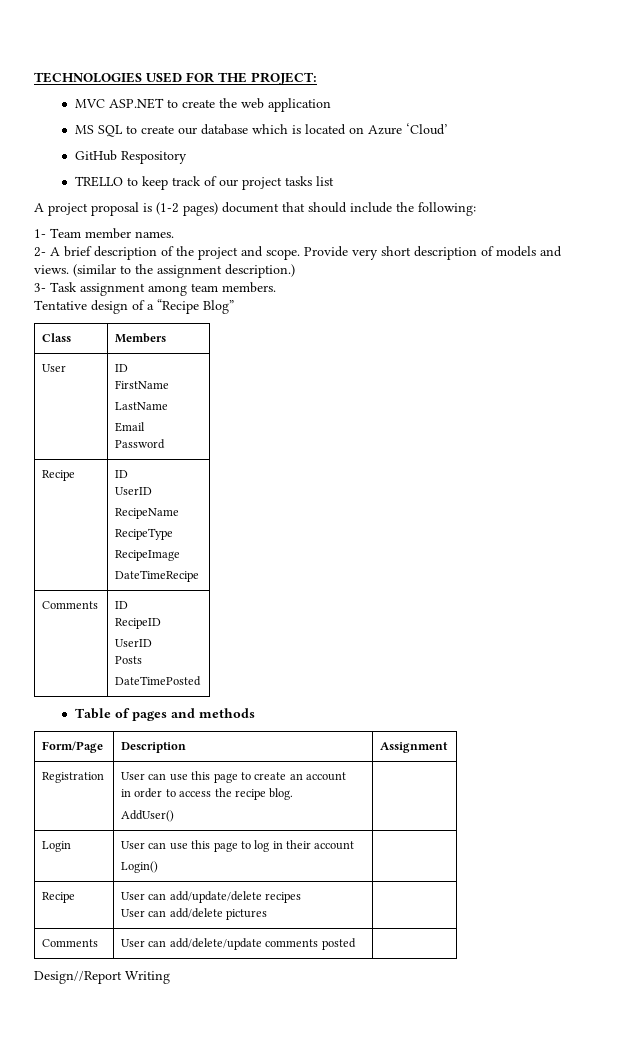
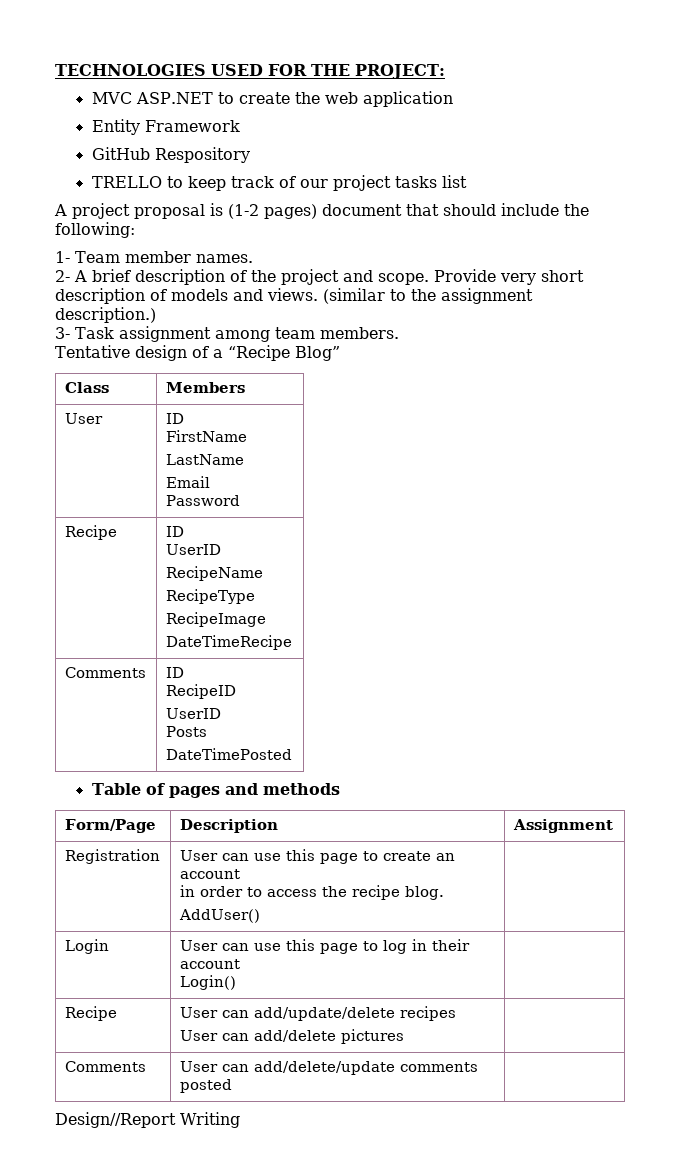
[74,123,448,137] MS SQL to create our database which is located on Azure ‘Cloud’ -> [91,119,240,135] Entity Framework

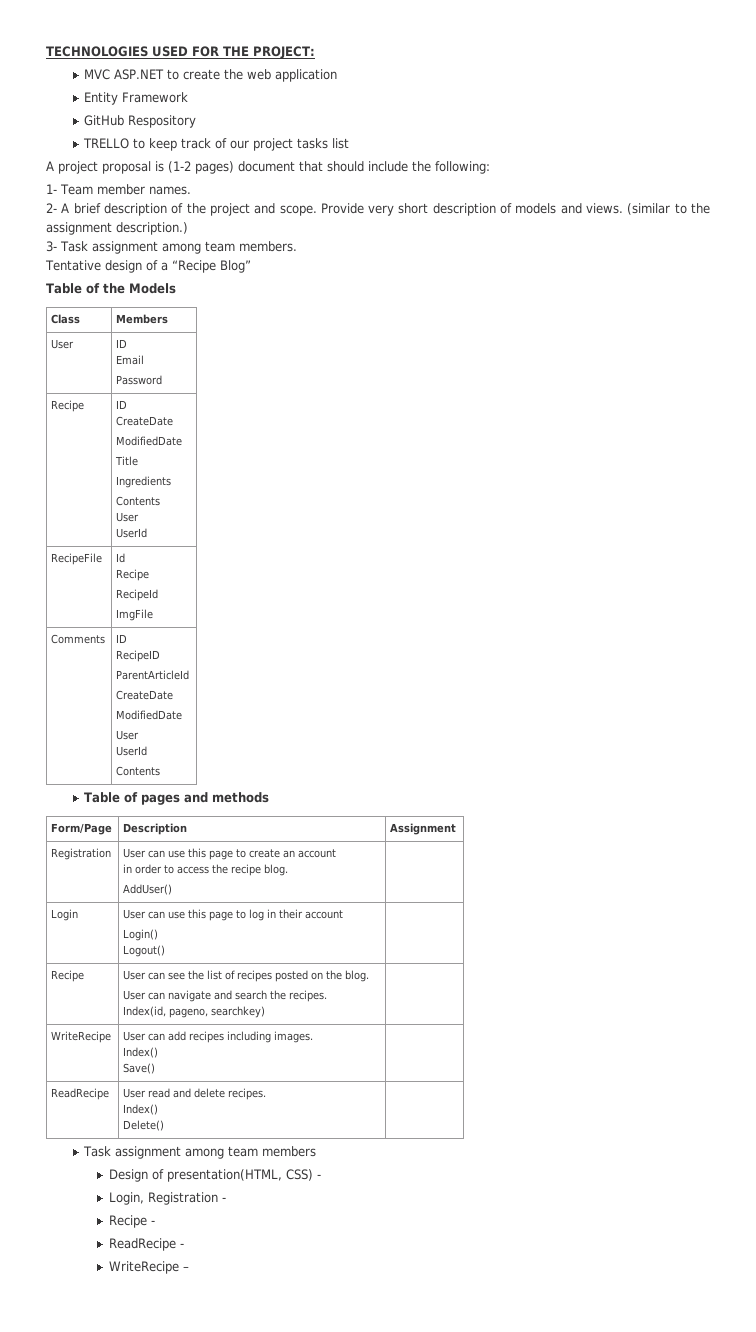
(340, 353) none -> [46,283,176,294] // Table of the Models
[165,430,247,442] [165,454,244,465] // FirstName // LastName -> (128, 343) none
[165,544,221,555] [165,566,263,581] [165,589,255,604] [165,612,266,627] [165,635,292,650] [64,667,146,678] [165,667,184,678] [165,684,236,699] [165,708,221,719] [165,726,207,737] [165,748,292,760] UserID // RecipeName // RecipeType // RecipeImage // DateTimeRecipe // Comments | ID // RecipeID // UserID // Posts // DateTimePosted -> [116,416,174,426] [116,436,183,446] [115,456,139,466] [116,476,172,488] [116,496,161,506] [116,512,140,522] [116,528,148,538] [51,553,103,565] [116,553,126,563] [116,569,150,581] [116,589,159,601] [116,609,154,621] [51,634,106,644] [116,634,128,643] [116,650,161,662] [116,670,190,680] [116,690,174,700] [116,710,183,720] [116,730,140,740] [116,746,148,756] [116,766,161,776] CreateDate // ModifiedDate // Title // Ingredients // Contents // User // UserId // RecipeFile | Id // Recipe // RecipeId // ImgFile // Comments | ID // RecipeID // ParentArticleId // CreateDate // ModifiedDate // User // UserId // Contents
(236, 982) none -> [123,945,166,957] // Logout()
[253,1006,456,1021] [179,1029,404,1044] [64,1061,146,1072] [179,1061,478,1075] [179,1079,232,1093] [55,1112,240,1128] add/update/delete recipes // User can add/delete pictures | // Comments | User can add/delete/update comments posted | // Design//Report Writing -> [168,970,370,982] [123,990,328,1002] [123,1006,266,1018] [51,1031,112,1043] [123,1031,314,1043] [123,1047,159,1058] [123,1063,156,1074] [51,1088,110,1100] [123,1088,267,1100] [123,1104,159,1115] [123,1120,165,1131] [83,1146,317,1159] [108,1169,321,1182] [108,1192,226,1205] [108,1215,155,1228] [108,1238,184,1251] [108,1261,189,1274] see the list of recipes posted on the blog. // User can navigate and search the recipes. // Index(id, pageno, searchkey) | // WriteRecipe | User can add recipes including images. // Index() // Save() | // ReadRecipe | User read and delete recipes. // Index() // Delete() | // Task assignment among team members // Design of presentation(HTML, CSS) - // Login, Registration - // Recipe - // ReadRecipe - // WriteRecipe –

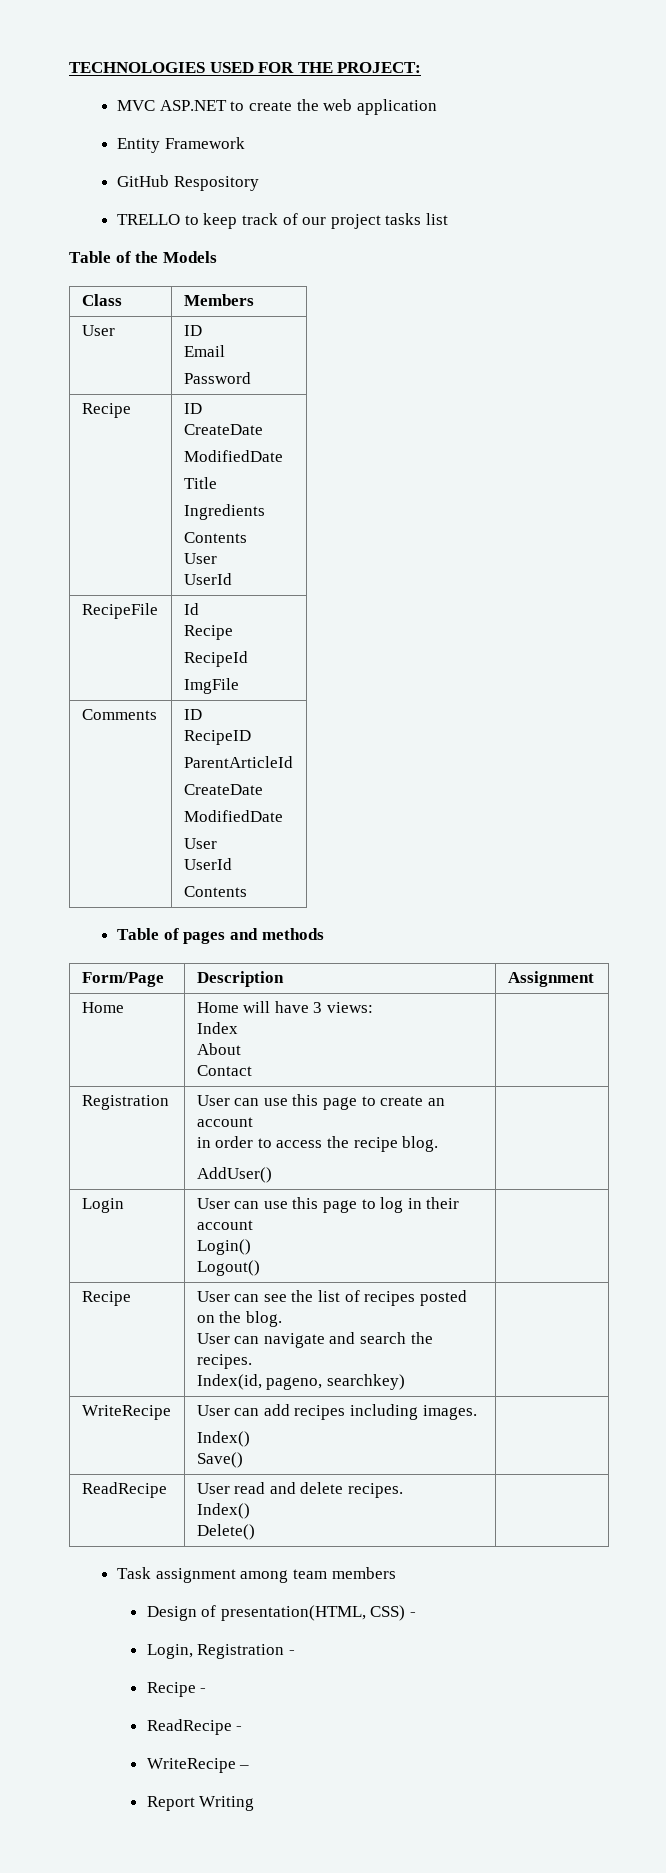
[46,161,490,174] [46,184,191,195] [46,203,710,216] [46,222,188,235] [46,241,297,254] [45,260,251,273] // A project proposal is (1-2 pages) document that should include the following: // 1- Team member names. // 2- A brief description of the project and scope. Provide very short description of models and views. (similar to the assignment description.) // 3- Task assignment among team members. // Tentative design of a “Recipe Blog” -> (448, 219) none
(457, 829) none -> [81,1002,124,1013] [196,1001,374,1013] [196,1022,238,1034] [196,1043,241,1055] [196,1065,252,1076] // Home | Home will have 3 views: // Index // About // Contact |
(189, 1268) none -> [146,1796,255,1811] // Report Writing

